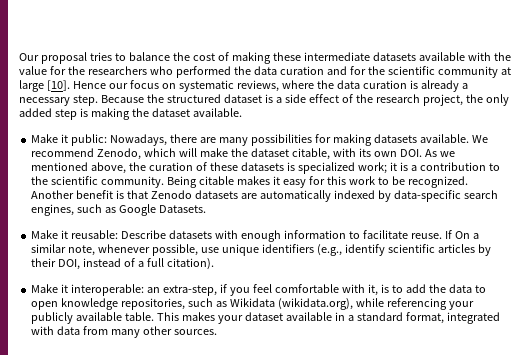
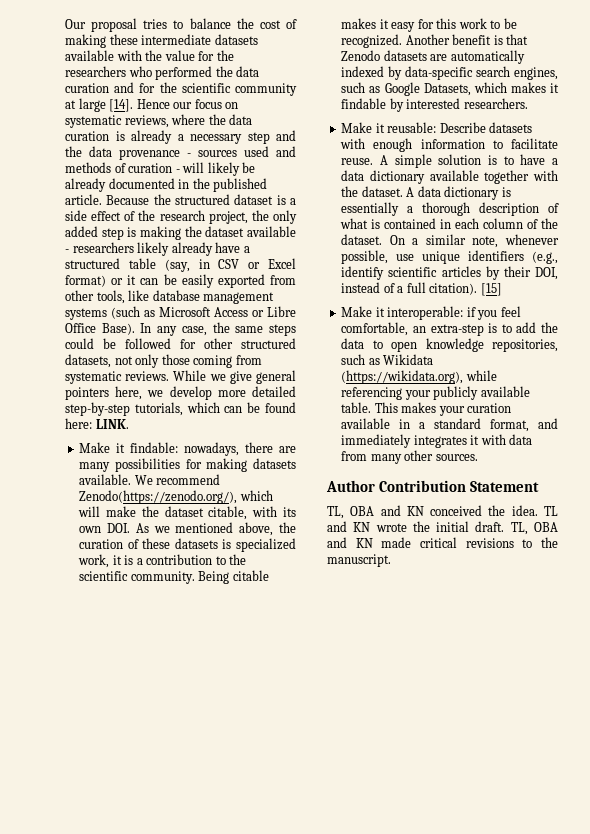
[46,80,70,91] [10]. -> [109,99,134,112] [14].
[72,95,98,106] step. -> [247,130,296,144] [65,146,296,160] [65,162,256,176] [65,178,268,192] [65,194,102,205] step and the data provenance - sources used and methods of curation - will likely be already documented in the published article.
[192,108,242,117] [31,134,168,146] available. // Make it public: Nowadays, -> [247,226,296,237] [65,242,250,256] [65,258,296,272] [65,274,296,288] [65,290,275,304] [65,306,296,320] [65,322,297,336] [65,338,296,349] [65,354,262,368] [65,370,296,384] [65,386,296,400] [65,402,296,416] [65,418,129,429] [79,442,240,456] available - researchers likely already have a structured table (say, in CSV or Excel format) or it can be easily exported from other tools, like database management systems (such as Microsoft Access or Libre Office Base). In any case, the same steps could be followed for other structured datasets, not only those coming from systematic reviews. While we give general pointers here, we develop more detailed step-by-step tutorials, which can be found here: LINK. // Make it findable: nowadays,
[97,148,142,160] Zenodo, -> [79,490,238,504] Zenodo(https://zenodo.org/),
[357,162,387,174] work; -> [78,554,110,568] work,
[158,205,206,213] Datasets. -> [423,82,559,96] [341,98,528,112] Datasets, which makes it findable by interested researchers.
[444,230,452,239] If -> [379,154,558,168] [341,170,558,184] [341,186,511,200] [341,202,559,216] [340,218,558,229] [341,234,383,245] A simple solution is to have a data dictionary available together with the dataset. A data dictionary is essentially a thorough description of what is contained in each column of the dataset.
(214, 264) none -> [480,283,502,296] [15]
[147,285,217,296] an extra-step, -> (464, 313) none
[274,284,378,296] comfortable with it, -> [341,322,484,336] comfortable, an extra-step
[277,298,353,310] (wikidata.org), -> [341,370,464,384] (https://wikidata.org),
[244,312,283,321] dataset -> [467,403,512,413] curation
[446,312,500,324] integrated -> [538,418,558,429] [341,434,480,448] and immediately integrates it
(217, 332) none -> [326,480,539,492] [327,505,558,519] [327,521,558,535] [327,537,558,548] [327,554,391,567] // Author Contribution Statement // TL, OBA and KN conceived the idea. TL and KN wrote the initial draft. TL, OBA and KN made critical revisions to the manuscript.

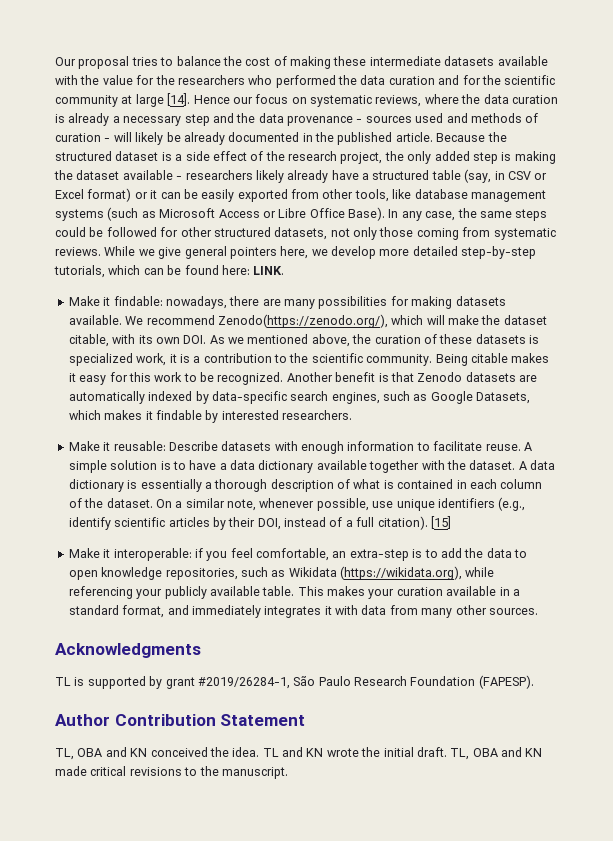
(478, 457) none -> [55,643,201,658] [55,675,534,689] // Acknowledgments // TL is supported by grant #2019/26284-1, São Paulo Research Foundation (FAPESP).

